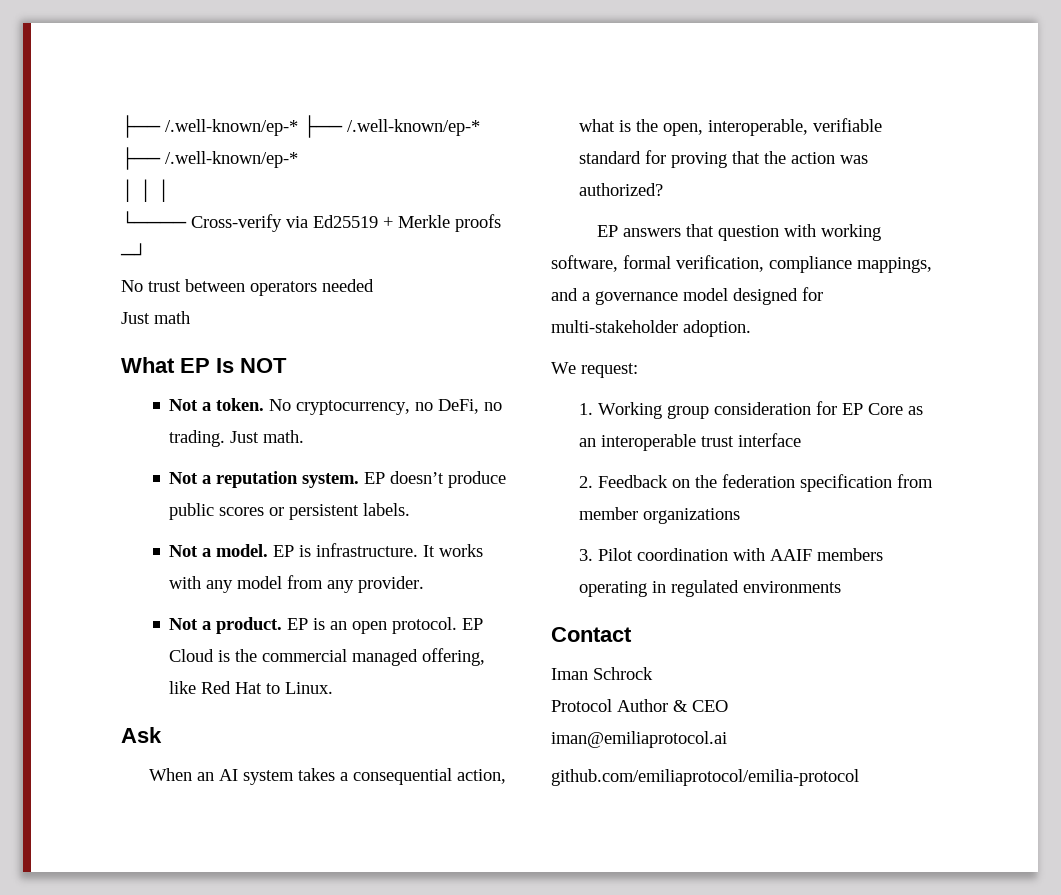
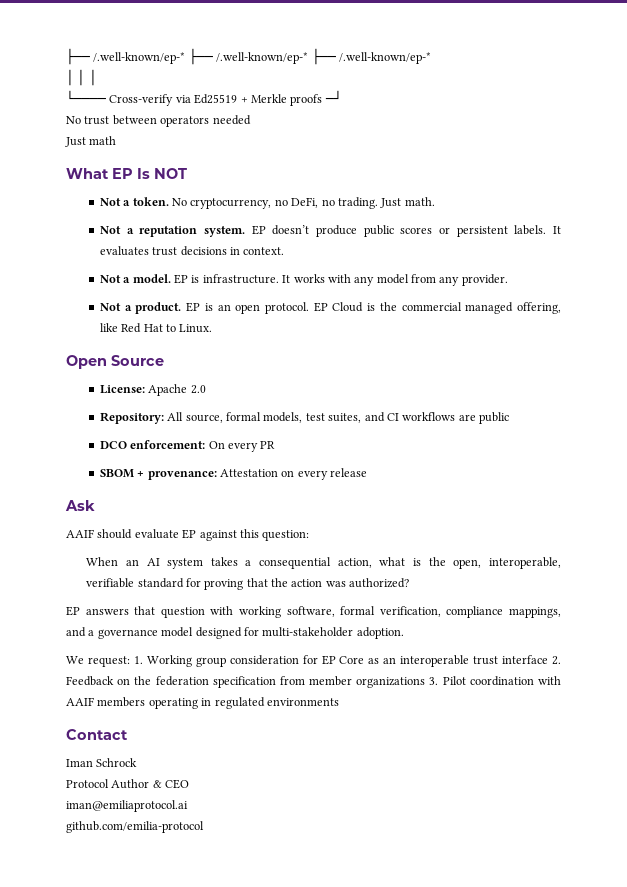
(411, 509) none -> [553,226,561,234] [99,246,285,256] It evaluates trust decisions in context.
[121,727,162,743] Ask -> [66,355,164,369] [99,384,206,396] [99,412,510,424] [99,440,276,452] [99,468,368,480] [65,500,95,511] [66,529,310,541] Open Source // License: Apache 2.0 // Repository: All source, formal models, test suites, and CI workflows are public // DCO enforcement: On every PR // SBOM + provenance: Attestation on every release // Ask // AAIF should evaluate EP against this question:
(638, 370) // -> (130, 661) none
(801, 440) // -> (549, 659) none
(740, 516) // -> (426, 682) none
[551,769,859,786] github.com/emiliaprotocol/emilia-protocol -> [66,821,204,833] github.com/emilia-protocol

